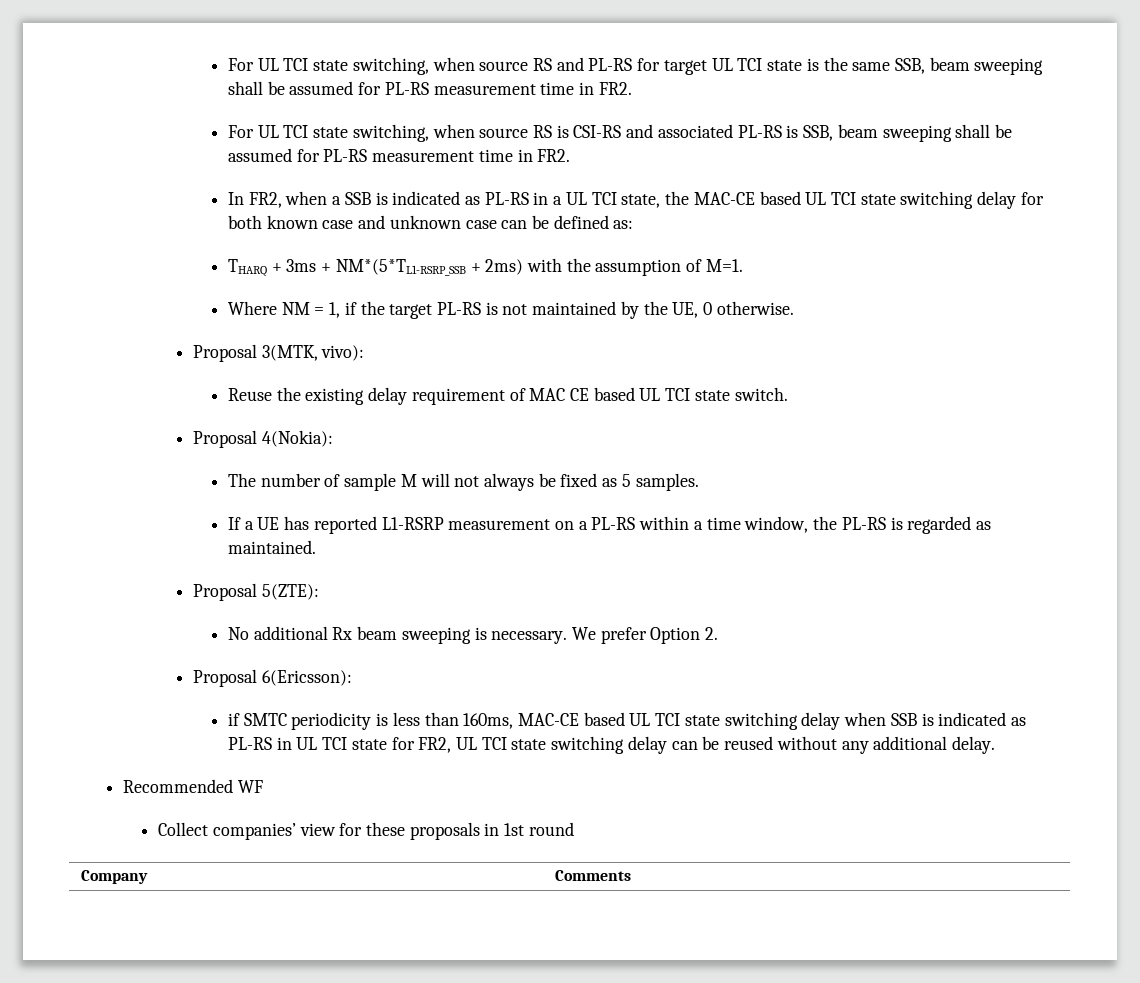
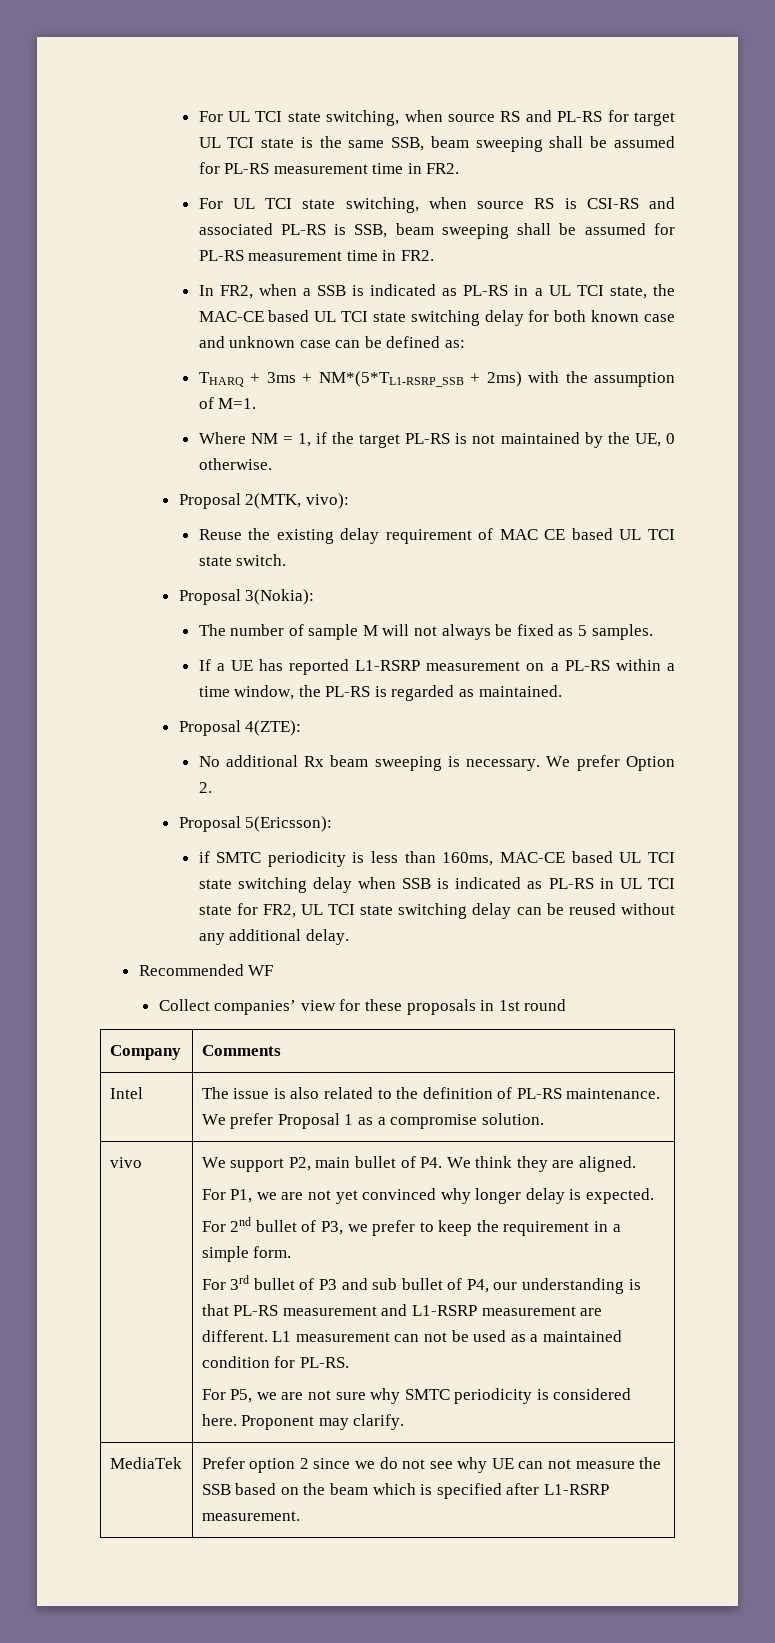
[261,345,318,361] 3(MTK, -> [245,493,302,509] 2(MTK,
[261,430,333,447] 4(Nokia): -> [245,589,315,605] 3(Nokia):
[261,584,319,600] 5(ZTE): -> [245,720,302,736] 4(ZTE):
[261,670,352,686] 6(Ericsson): -> [245,816,333,832] 5(Ericsson):
(632, 875) none -> [109,1087,143,1099] [201,1087,661,1099] [201,1113,544,1129] [109,1157,142,1168] [201,1156,637,1172] [201,1188,655,1204] [201,1217,621,1236] [201,1246,292,1262] [201,1275,641,1294] [201,1304,603,1316] [201,1330,622,1342] [201,1356,349,1368] [201,1388,632,1404] [201,1414,405,1430] [109,1457,182,1469] [201,1457,662,1473] [201,1483,609,1499] [201,1511,300,1521] // Intel | The issue is also related to the definition of PL-RS maintenance. We prefer Proposal 1 as a compromise solution. // vivo | We support P2, main bullet of P4. We think they are aligned. // For P1, we are not yet convinced why longer delay is expected. // For 2nd bullet of P3, we prefer to keep the requirement in a simple form. // For 3rd bullet of P3 and sub bullet of P4, our understanding is that PL-RS measurement and L1-RSRP measurement are different. L1 measurement can not be used as a maintained condition for PL-RS. // For P5, we are not sure why SMTC periodicity is considered here. Proponent may clarify. // MediaTek | Prefer option 2 since we do not see why UE can not measure the SSB based on the beam which is specified after L1-RSRP measurement.

